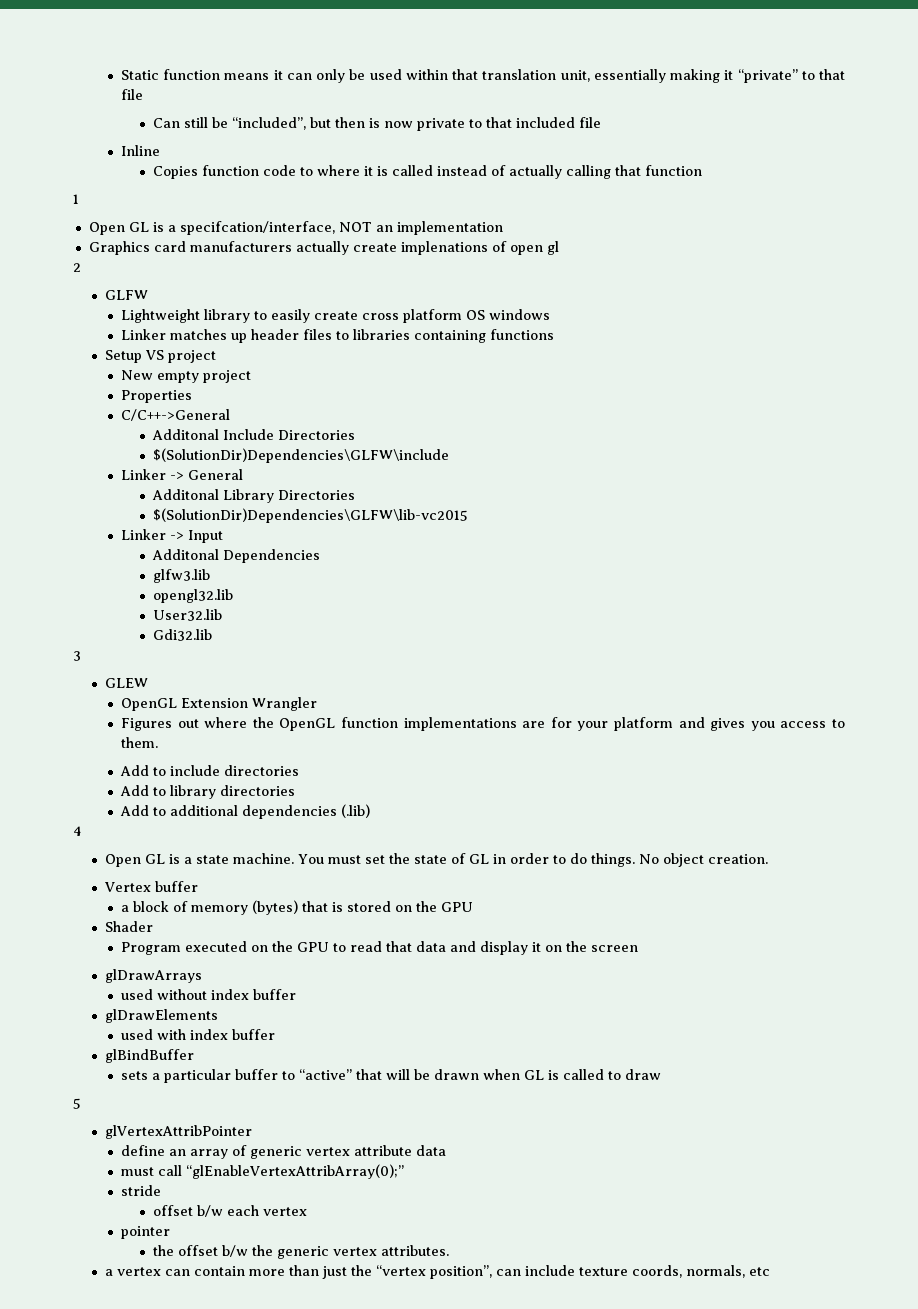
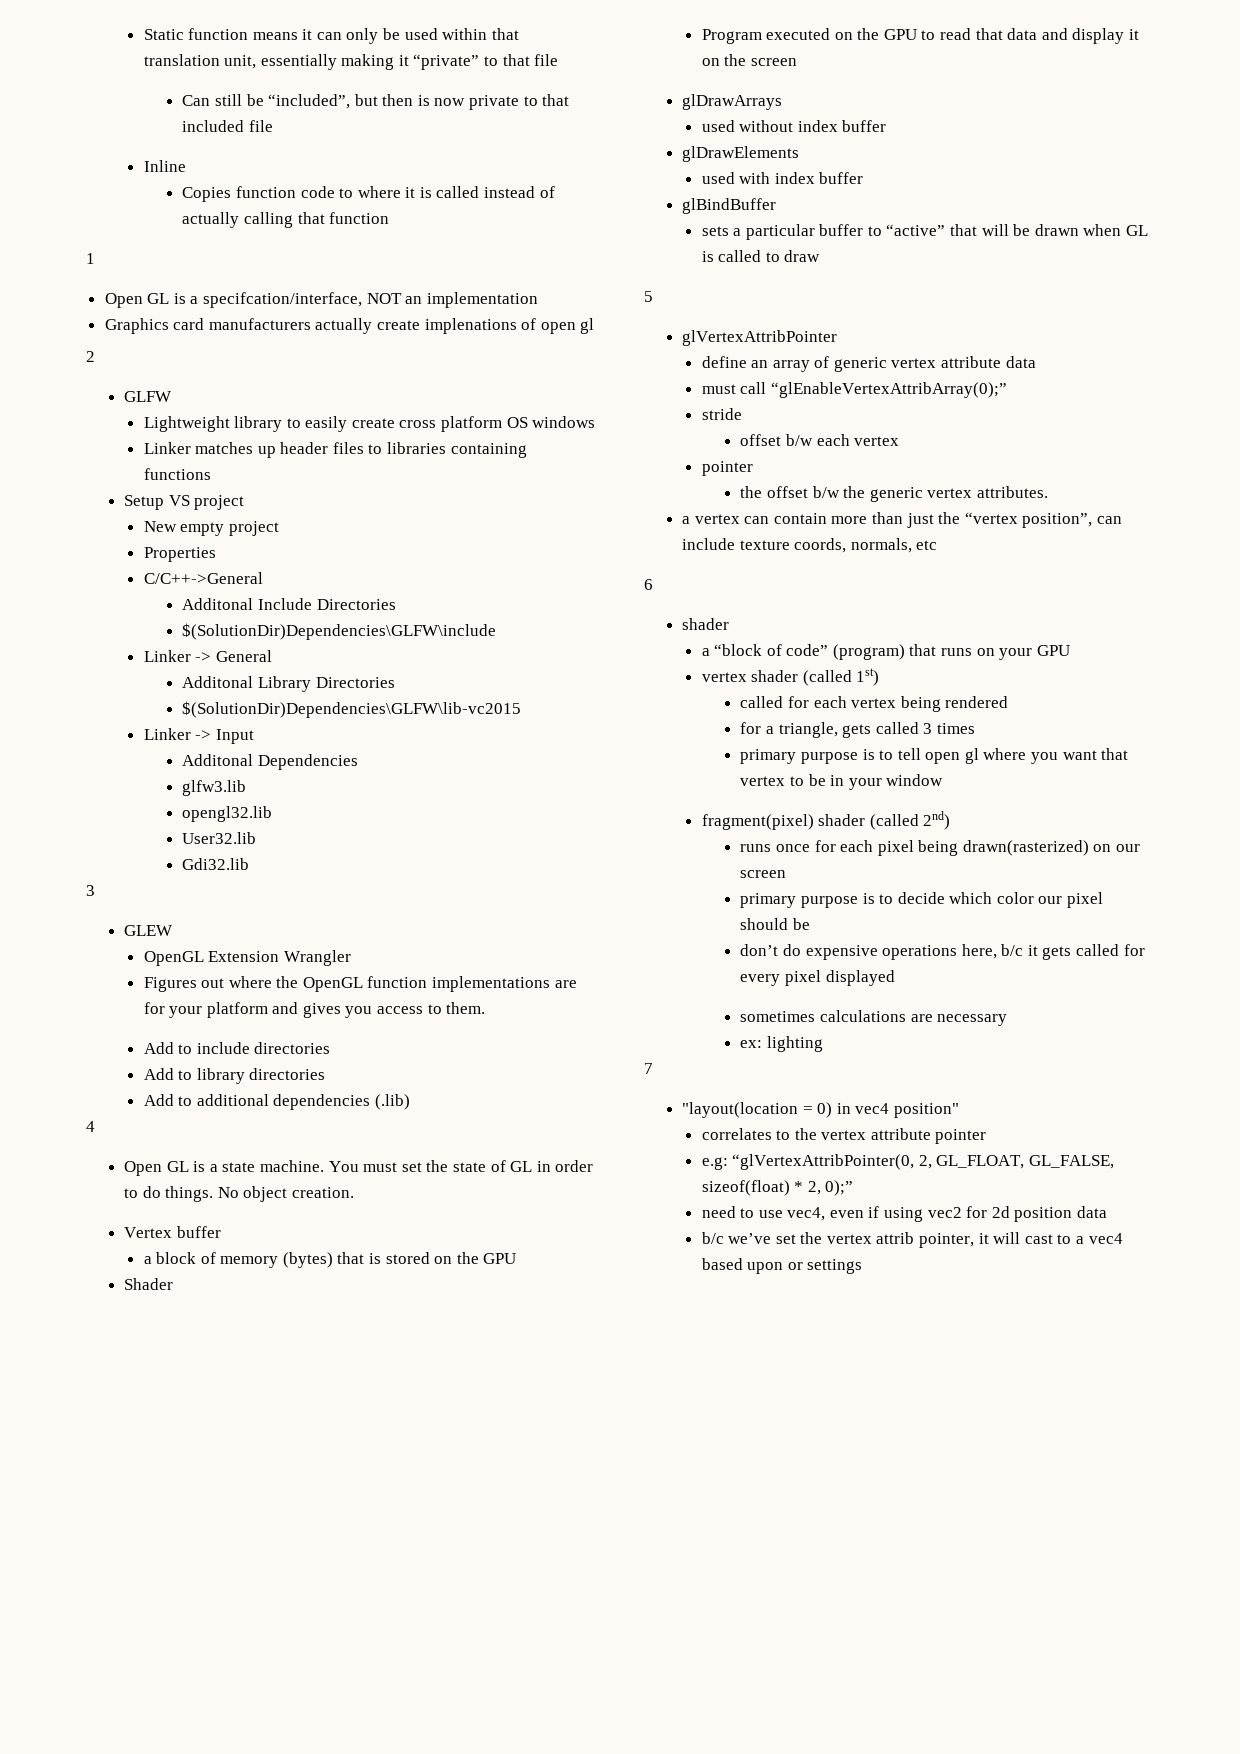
(770, 1271) none -> [644,579,653,590] [682,618,730,630] [701,644,1070,660] [701,668,880,686] [740,696,1009,712] [740,722,975,738] [740,748,1129,764] [740,774,944,790] [701,811,951,830] [740,840,1141,856] [740,870,787,878] [740,892,1104,908] [740,918,810,930] [740,944,1145,960] [740,970,895,986] [740,1010,1008,1026] [740,1036,823,1052] [644,1063,653,1074] [682,1102,960,1118] [701,1128,987,1144] [701,1154,1114,1170] [701,1180,854,1196] [701,1206,1108,1222] [701,1232,1123,1248] [701,1258,863,1274] // 6 // shader // a “block of code” (program) that runs on your GPU // vertex shader (called 1st) // called for each vertex being rendered // for a triangle, gets called 3 times // primary purpose is to tell open gl where you want that vertex to be in your window // fragment(pixel) shader (called 2nd) // runs once for each pixel being drawn(rasterized) on our screen // primary purpose is to decide which color our pixel should be // don’t do expensive operations here, b/c it gets called for every pixel displayed // sometimes calculations are necessary // ex: lighting // 7 // "layout(location = 0) in vec4 position" // correlates to the vertex attribute pointer // e.g: “glVertexAttribPointer(0, 2, GL_FLOAT, GL_FALSE, sizeof(float) * 2, 0);” // need to use vec4, even if using vec2 for 2d position data // b/c we’ve set the vertex attrib pointer, it will cast to a vec4 based upon or settings

